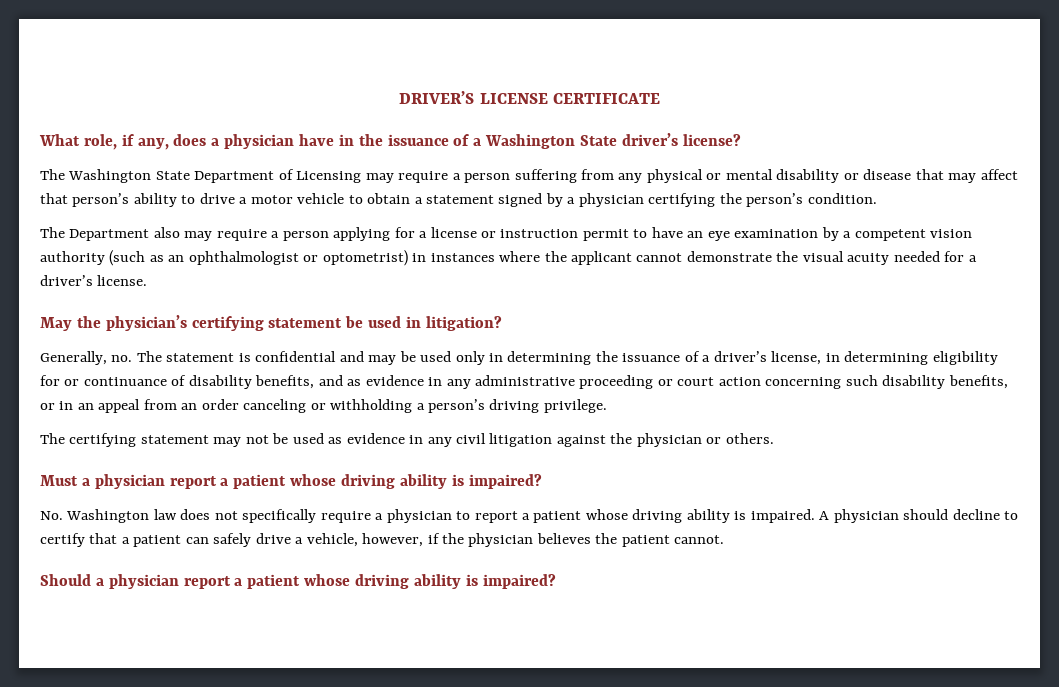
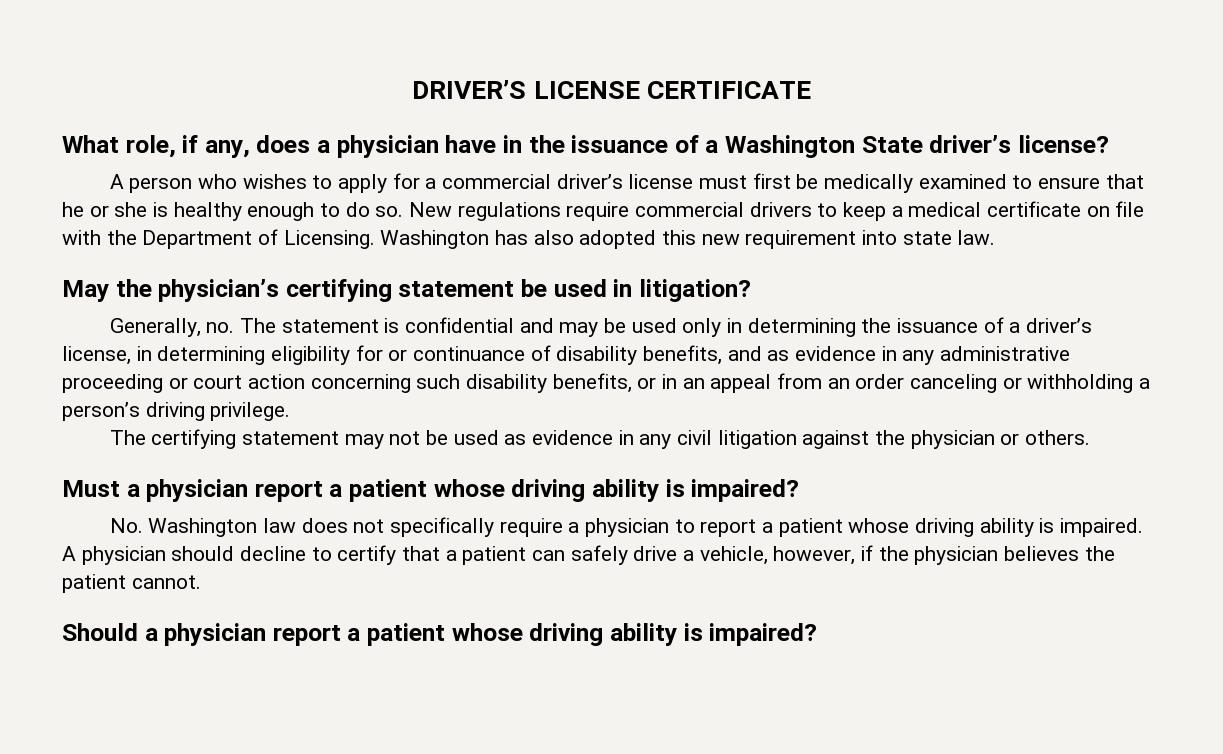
[40,169,1018,183] [40,193,877,207] [40,227,973,241] [40,250,977,266] [40,275,148,286] The Washington State Department of Licensing may require a person suffering from any physical or mental disability or disease that may affect that person’s ability to drive a motor vehicle to obtain a statement signed by a physician certifying the person’s condition. // The Department also may require a person applying for a license or instruction permit to have an eye examination by a competent vision authority (such as an ophthalmologist or optometrist) in instances where the applicant cannot demonstrate the visual acuity needed for a driver’s license. -> [109,173,1144,193] [62,201,1145,221] [62,229,996,249] A person who wishes to apply for a commercial driver’s license must first be medically examined to ensure that he or she is healthy enough to do so. New regulations require commercial drivers to keep a medical certificate on file with the Department of Licensing. Washington has also adopted this new requirement into state law.

